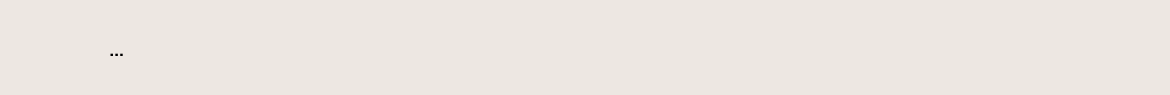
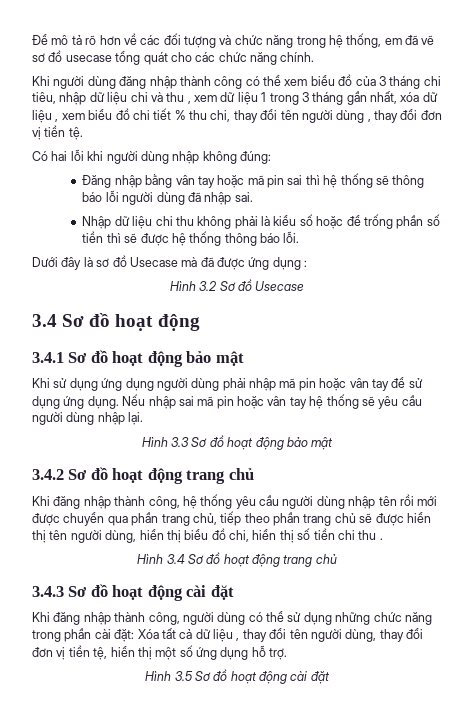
[109,53,124,56] … -> [32,33,435,48] [32,50,315,65] [32,74,441,89] [32,91,438,105] [32,108,442,123] [32,125,83,140] [32,149,271,164] [82,173,425,188] [82,190,253,205] [82,214,440,229] [82,231,300,246] [32,255,308,270] [169,279,305,291] [32,313,200,331] [32,350,244,367] [32,377,423,391] [32,394,422,409] [32,412,144,425] [141,435,334,450] [32,467,254,484] [32,494,438,509] [32,511,431,526] [32,528,383,543] [137,552,337,567] [32,584,234,601] [32,611,432,625] [32,628,423,642] [32,645,288,660] [145,669,330,684] Để mô tả rõ hơn về các đối tượng và chức năng trong hệ thống, em đã vẽ sơ đồ usecase tổng quát cho các chức năng chính. // Khi người dùng đăng nhập thành công có thể xem biểu đồ của 3 tháng chi tiêu, nhập dữ liệu chi và thu , xem dữ liệu 1 trong 3 tháng gần nhất, xóa dữ liệu , xem biểu đồ chi tiết % thu chi, thay đổi tên người dùng , thay đổi đơn vị tiền tệ. // Có hai lỗi khi người dùng nhập không đúng: // Đăng nhập bằng vân tay hoặc mã pin sai thì hệ thống sẽ thông báo lỗi người dùng đã nhập sai. // Nhập dữ liệu chi thu không phải là kiểu số hoặc để trống phần số tiền thì sẽ được hệ thống thông báo lỗi. // Dưới đây là sơ đồ Usecase mà đã được ứng dụng : // Hình 3.2 Sơ đồ Usecase // 3.4 Sơ đồ hoạt động // 3.4.1 Sơ đồ hoạt động bảo mật // Khi sử dụng ứng dụng người dùng phải nhập mã pin hoặc vân tay để sử dụng ứng dụng. Nếu nhập sai mã pin hoặc vân tay hệ thống sẽ yêu cầu người dùng nhập lại. // Hình 3.3 Sơ đồ hoạt động bảo mật // 3.4.2 Sơ đồ hoạt động trang chủ // Khi đăng nhập thành công, hệ thống yêu cầu người dùng nhập tên rồi mới được chuyển qua phần trang chủ, tiếp theo phần trang chủ sẽ được hiển thị tên người dùng, hiển thị biểu đồ chi, hiển thị số tiền chi thu . // Hình 3.4 Sơ đồ hoạt động trang chủ // 3.4.3 Sơ đồ hoạt động cài đặt // Khi đăng nhập thành công, người dùng có thể sử dụng những chức năng trong phần cài đặt: Xóa tất cả dữ liệu , thay đổi tên người dùng, thay đổi đơn vị tiền tệ, hiển thị một số ứng dụng hỗ trợ. // Hình 3.5 Sơ đồ hoạt động cài đặt

